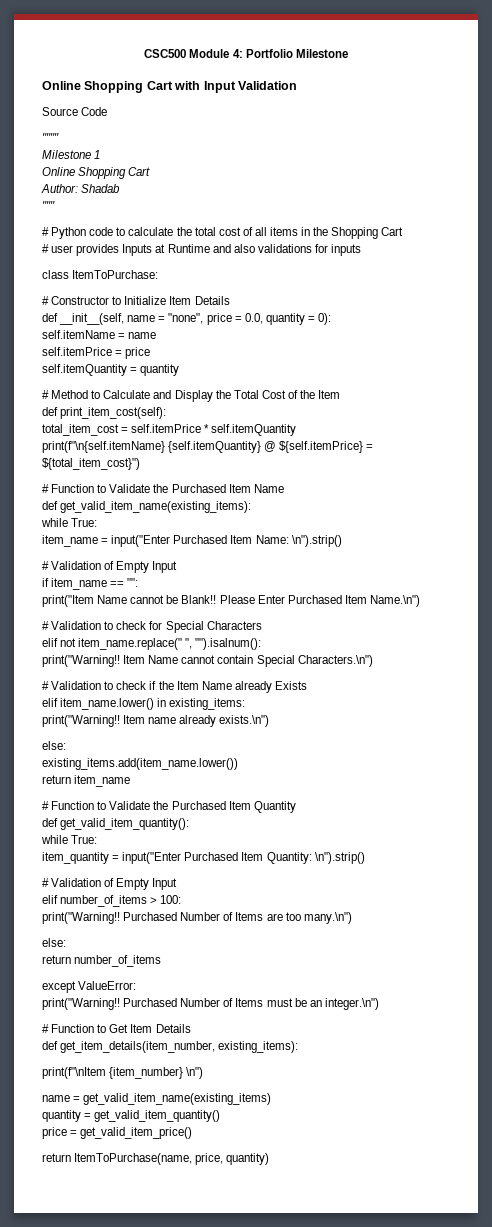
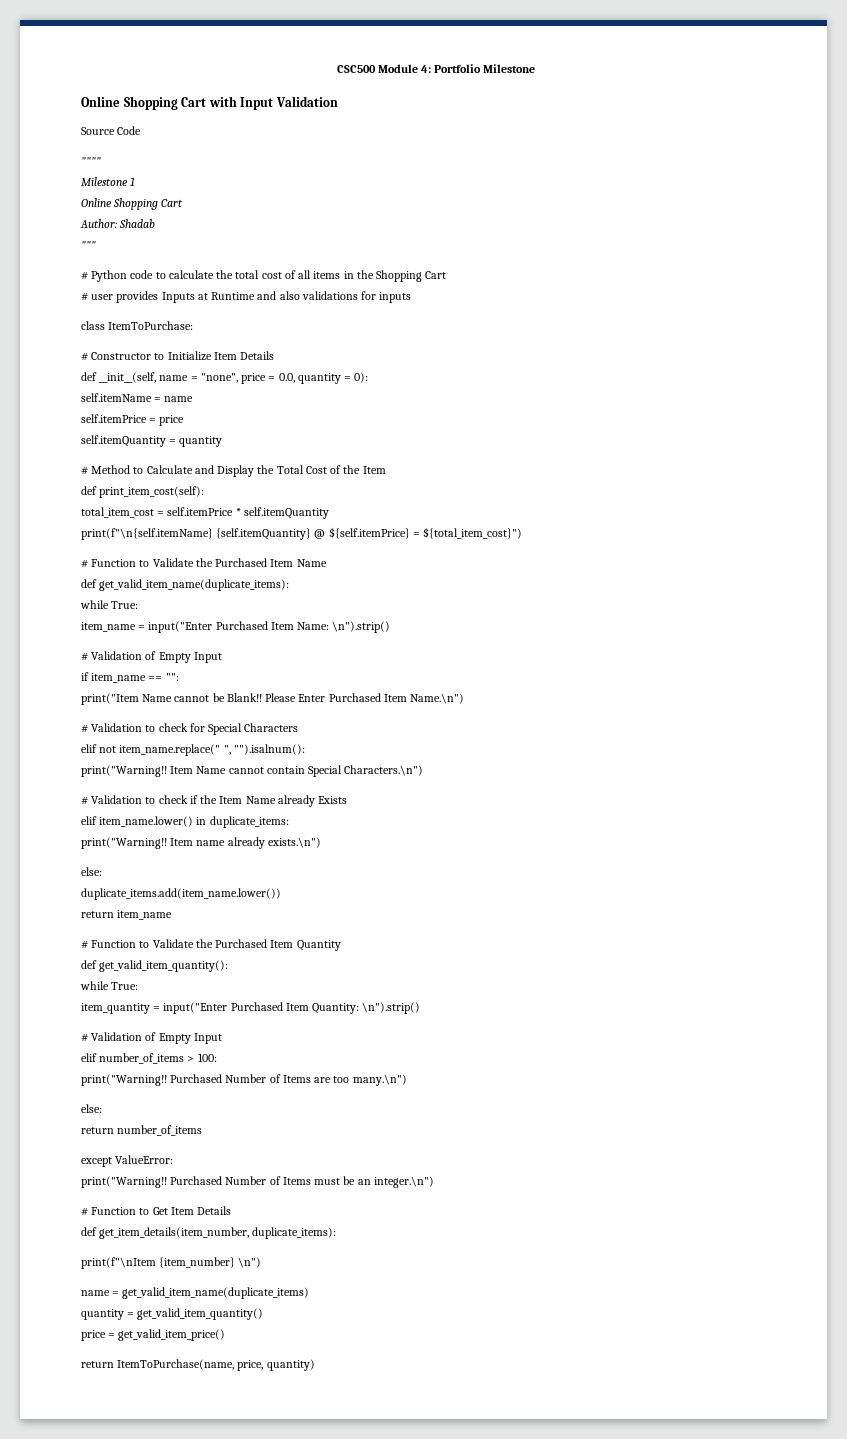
[60,501,252,513] get_valid_item_name(existing_items): -> [99,579,290,591] get_valid_item_name(duplicate_items):
[169,698,246,710] existing_items: -> [209,816,289,828] duplicate_items:
[42,758,238,770] existing_items.add(item_name.lower()) -> [81,888,281,900] duplicate_items.add(item_name.lower())
[218,1041,299,1053] existing_items): -> [252,1227,337,1239] duplicate_items):
[83,1093,272,1105] get_valid_item_name(existing_items) -> [122,1287,310,1299] get_valid_item_name(duplicate_items)

